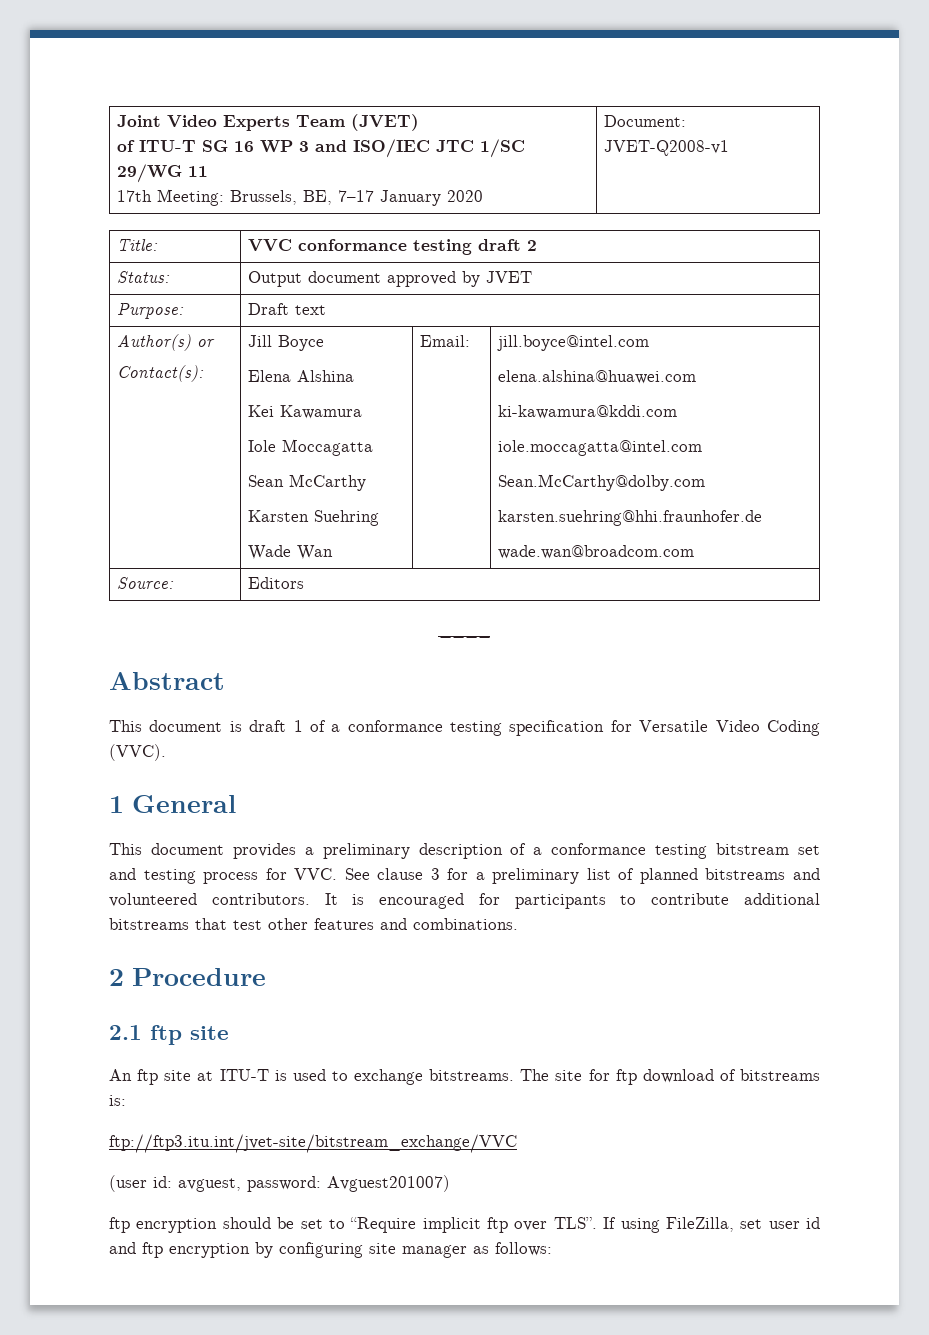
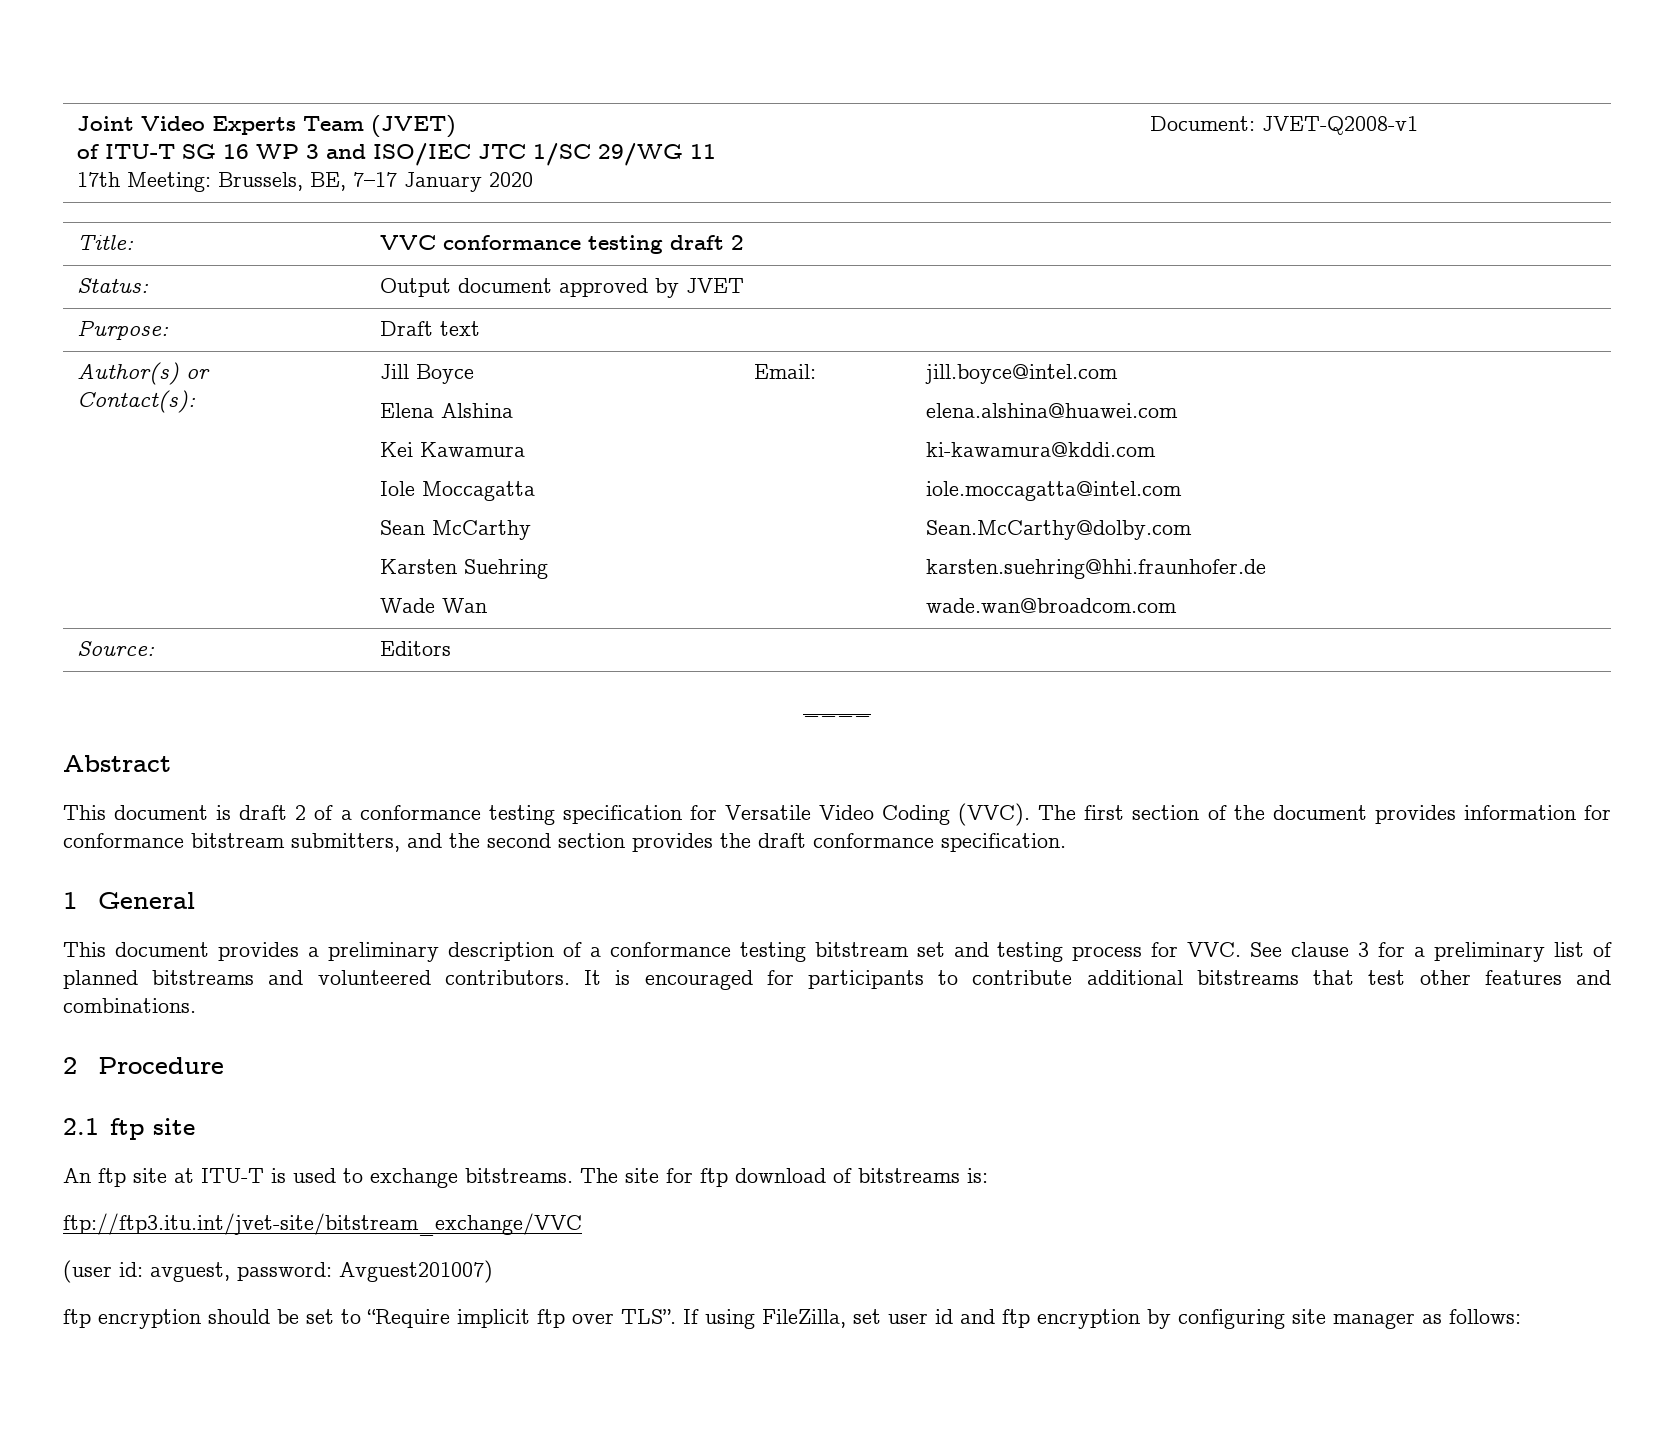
[293,720,303,732] 1 -> [295,805,307,820] 2
(166, 752) none -> [1038,805,1612,824] [63,833,1066,852] The first section of the document provides information for conformance bitstream submitters, and the second section provides the draft conformance specification.

